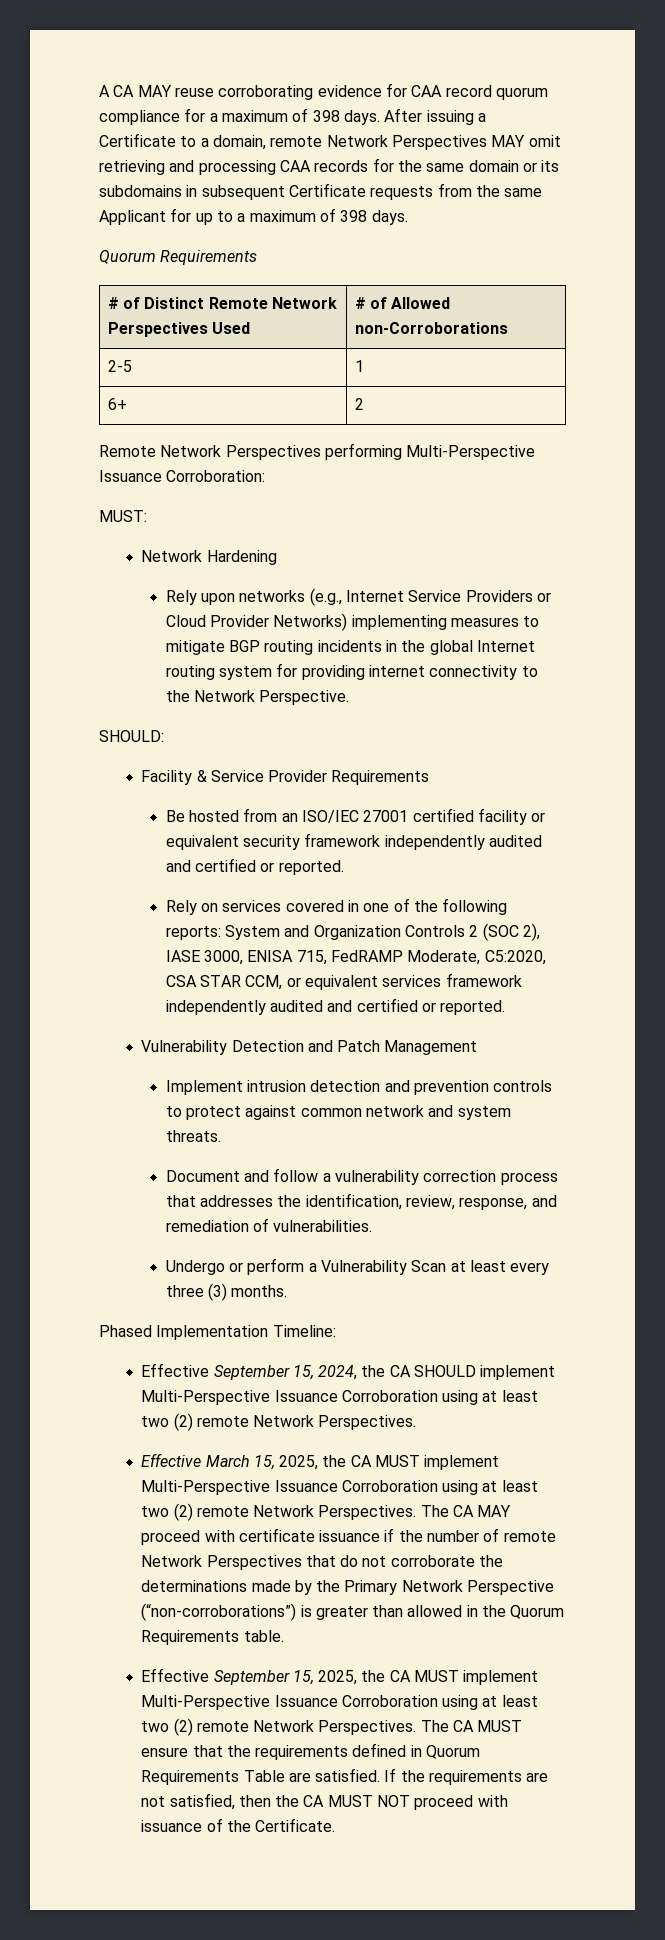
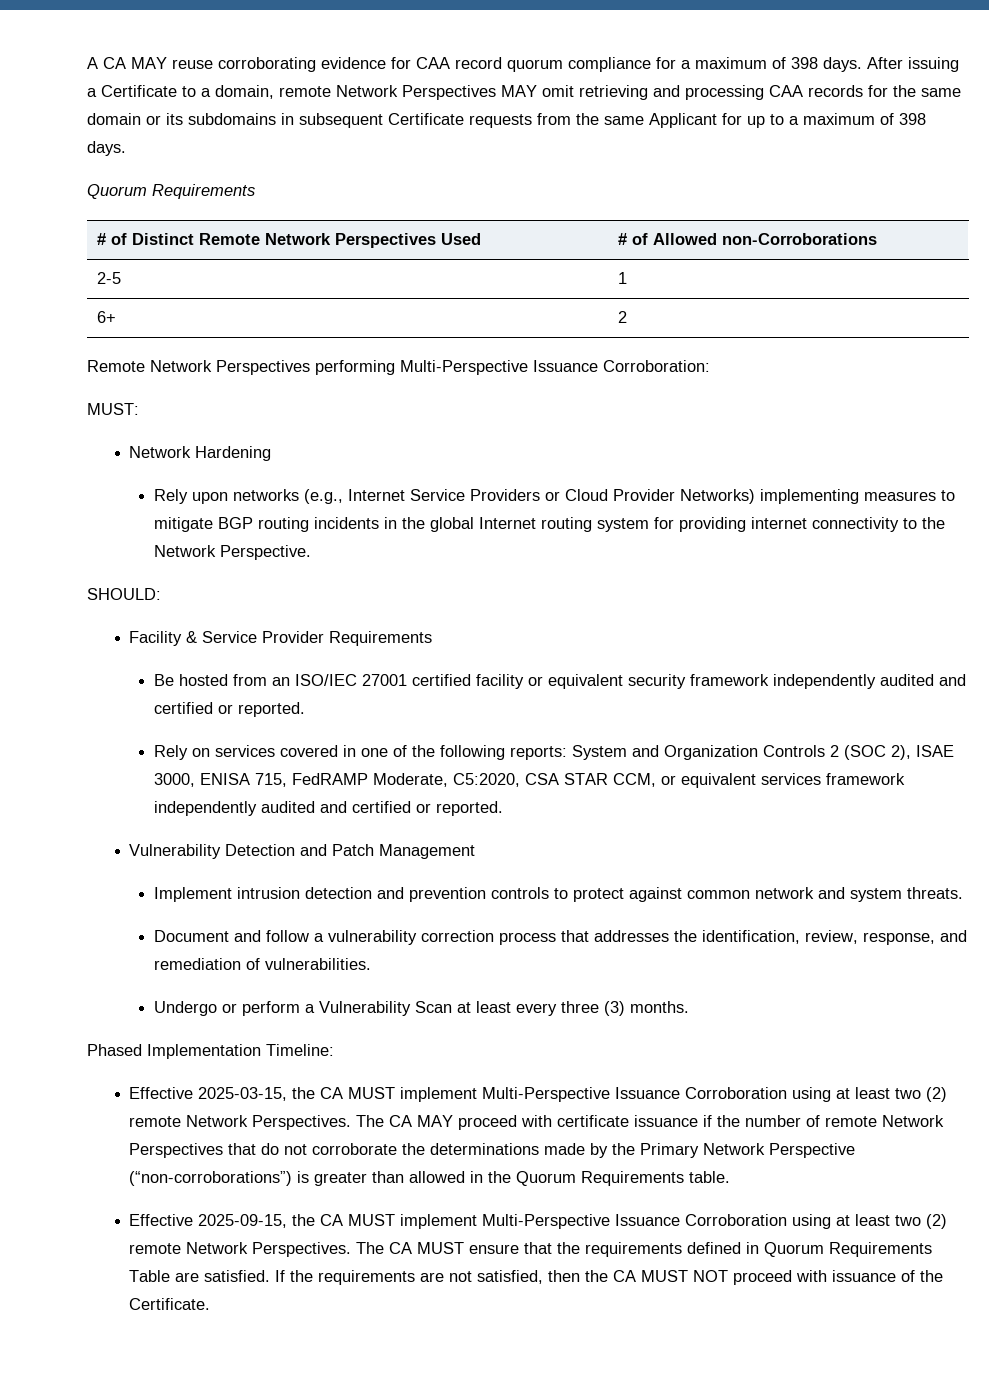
[165,950,200,962] IASE -> [915,745,954,757] ISAE
[213,1365,556,1380] [141,1390,538,1405] [141,1413,417,1431] [141,1453,319,1470] September 15, 2024, the CA SHOULD implement Multi-Perspective Issuance Corroboration using at least two (2) remote Network Perspectives. // Effective March 15, 2025, -> [198,1087,288,1101] 2025-03-15,
[213,1670,358,1685] September 15, 2025, -> [198,1214,288,1228] 2025-09-15,

